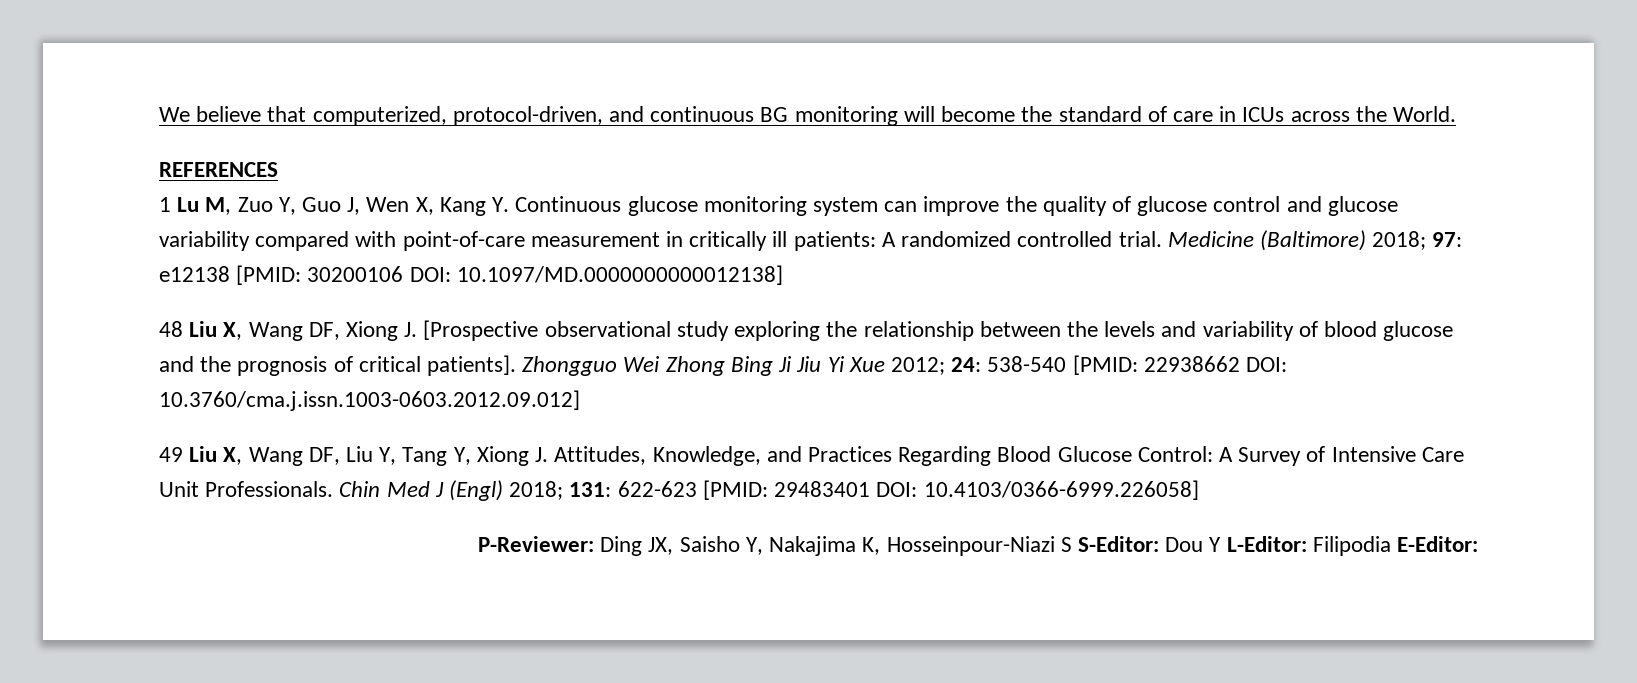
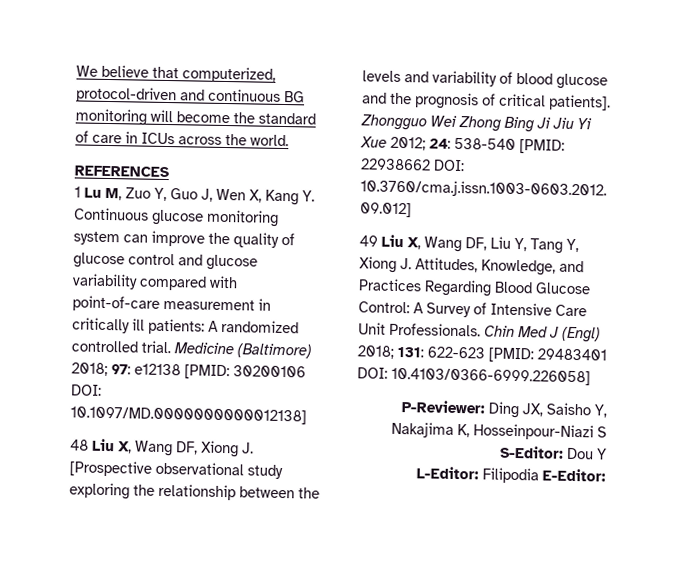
[452,106,603,126] protocol-driven, -> [76,86,177,104] protocol-driven
[1392,106,1456,122] World. -> [250,134,289,147] world.
(1222, 544) none -> (607, 454) //

